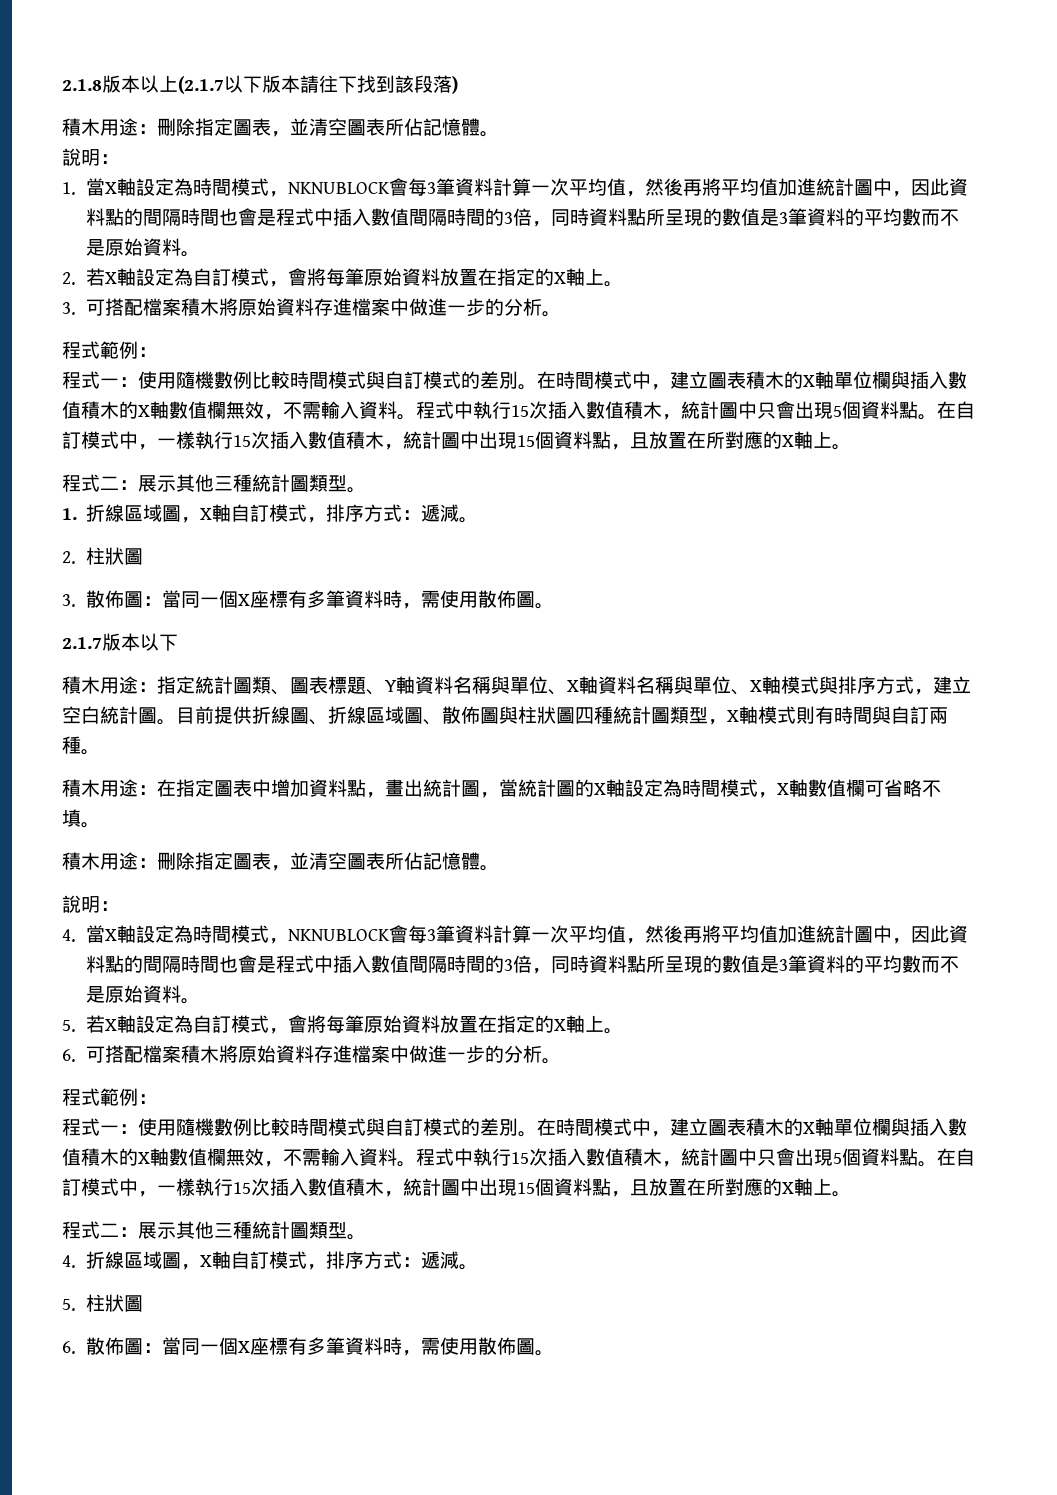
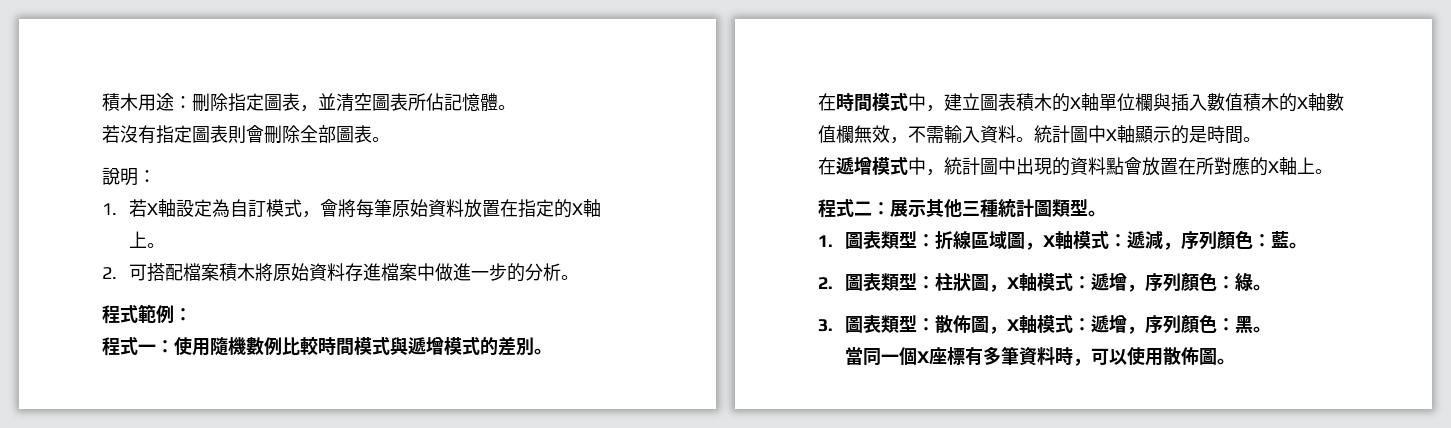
[62,75,458,94] 2.1.8版本以上(2.1.7以下版本請往下找到該段落) // -> (102, 102) none
[62,148,119,166] [62,178,968,197] [85,208,959,227] [85,238,200,257] [62,272,76,285] 說明： // 1.當X軸設定為時間模式，NKNUBLOCK會每3筆資料計算一次平均值，然後再將平均值加進統計圖中，因此資料點的間隔時間也會是程式中插入數值間隔時間的3倍，同時資料點所呈現的數值是3筆資料的平均數而不是原始資料。 // 2. -> [102,125,390,144] [102,167,156,186] [102,203,117,215] 若沒有指定圖表則會刪除全部圖表。 // 說明： // 1.
[62,302,76,315] 3. -> [102,267,117,279] 2.
[385,371,537,390] 自訂模式的差別。 -> [408,337,552,356] 遞增模式的差別。 //
[416,401,975,420] [62,431,649,450] 程式中執行15次插入數值積木，統計圖中只會出現5個資料點。在自訂模式中，一樣執行15次插入數值積木，統計圖中出現15個資料點，且 -> [1034,125,1261,144] [818,157,1142,176] 統計圖中X軸顯示的是時間。 // 在遞增模式中，統計圖中出現的資料點會
[86,504,479,523] [62,547,143,565] [62,590,554,609] [62,633,178,651] [62,676,971,695] [62,706,948,725] [62,736,100,755] [62,779,941,798] [62,809,100,828] [62,852,499,871] [62,895,119,913] [62,925,968,944] [85,955,959,974] [85,985,200,1004] [62,1015,623,1034] [62,1045,561,1064] [62,1088,157,1106] [62,1118,967,1137] [62,1148,975,1167] [62,1178,851,1197] [62,1221,366,1240] [62,1251,478,1270] [62,1294,143,1312] [62,1337,554,1356] 折線區域圖，X軸自訂模式，排序方式：遞減。 // 2.柱狀圖 // 3.散佈圖：當同一個X座標有多筆資料時，需使用散佈圖。 // 2.1.7版本以下 // 積木用途：指定統計圖類、圖表標題、Y軸資料名稱與單位、X軸資料名稱與單位、X軸模式與排序方式，建立空白統計圖。目前提供折線圖、折線區域圖、散佈圖與柱狀圖四種統計圖類型，X軸模式則有時間與自訂兩種。 // 積木用途：在指定圖表中增加資料點，畫出統計圖，當統計圖的X軸設定為時間模式，X軸數值欄可省略不填。 // 積木用途：刪除指定圖表，並清空圖表所佔記憶體。 // 說明： // 4.當X軸設定為時間模式，NKNUBLOCK會每3筆資料計算一次平均值，然後再將平均值加進統計圖中，因此資料點的間隔時間也會是程式中插入數值間隔時間的3倍，同時資料點所呈現的數值是3筆資料的平均數而不是原始資料。 // 5.若X軸設定為自訂模式，會將每筆原始資料放置在指定的X軸上。 // 6.可搭配檔案積木將原始資料存進檔案中做進一步的分析。 // 程式範例： // 程式一：使用隨機數例比較時間模式與自訂模式的差別。在時間模式中，建立圖表積木的X軸單位欄與插入數值積木的X軸數值欄無效，不需輸入資料。程式中執行15次插入數值積木，統計圖中只會出現5個資料點。在自訂模式中，一樣執行15次插入數值積木，統計圖中出現15個資料點，且放置在所對應的X軸上。 // 程式二：展示其他三種統計圖類型。 // 4.折線區域圖，X軸自訂模式，排序方式：遞減。 // 5.柱狀圖 // 6.散佈圖：當同一個X座標有多筆資料時，需使用散佈圖。 -> [845,230,1308,250] [818,272,1272,292] [818,314,1272,334] [845,346,1236,366] 圖表類型：折線區域圖，X軸模式：遞減，序列顏色：藍。 // 2.圖表類型：柱狀圖，X軸模式：遞增，序列顏色：綠。 // 3.圖表類型：散佈圖，X軸模式：遞增，序列顏色：黑。 // 當同一個X座標有多筆資料時，可以使用散佈圖。

